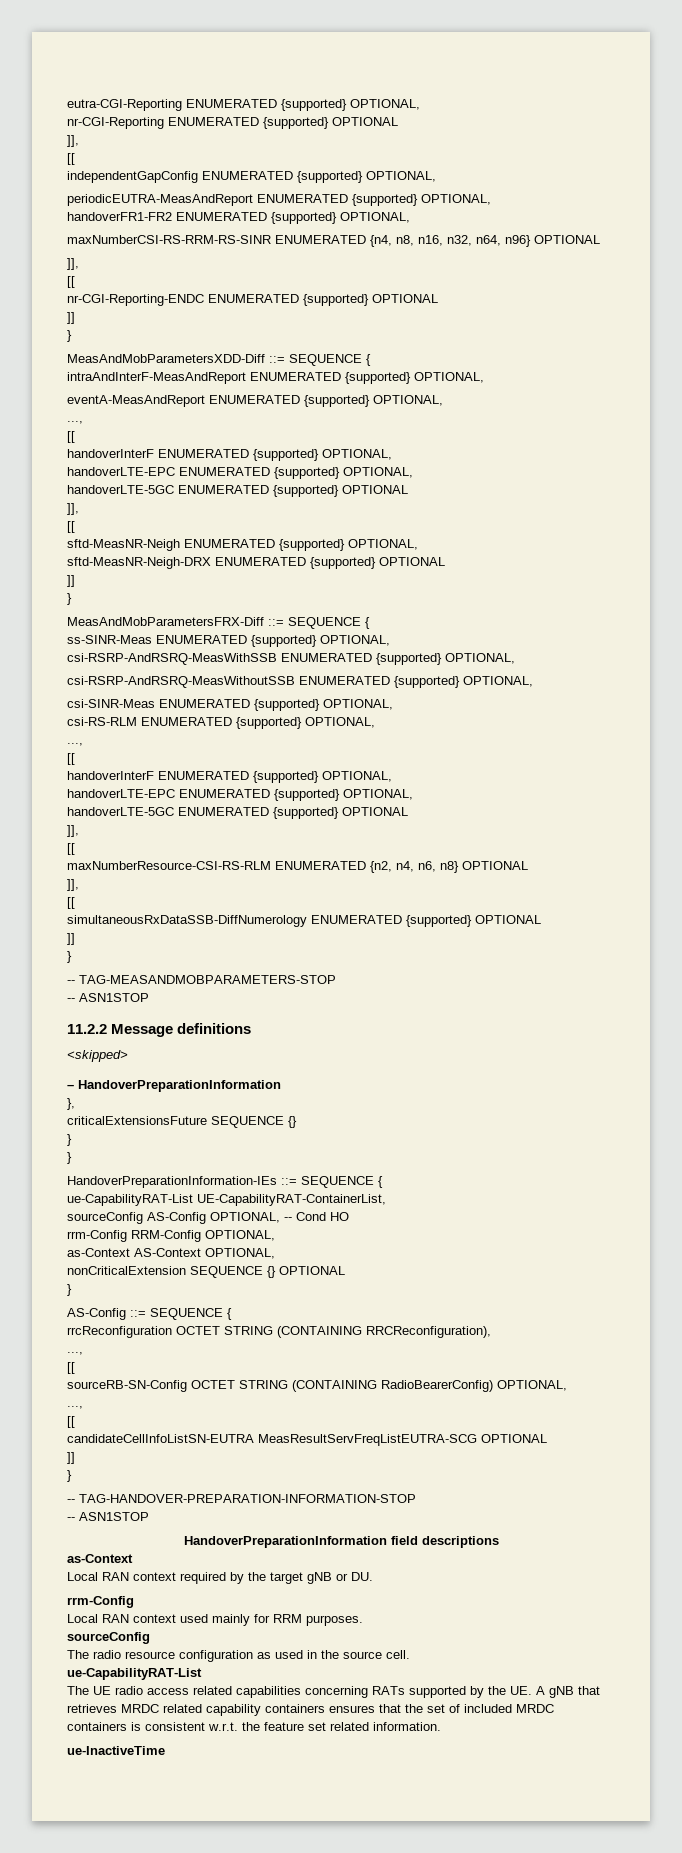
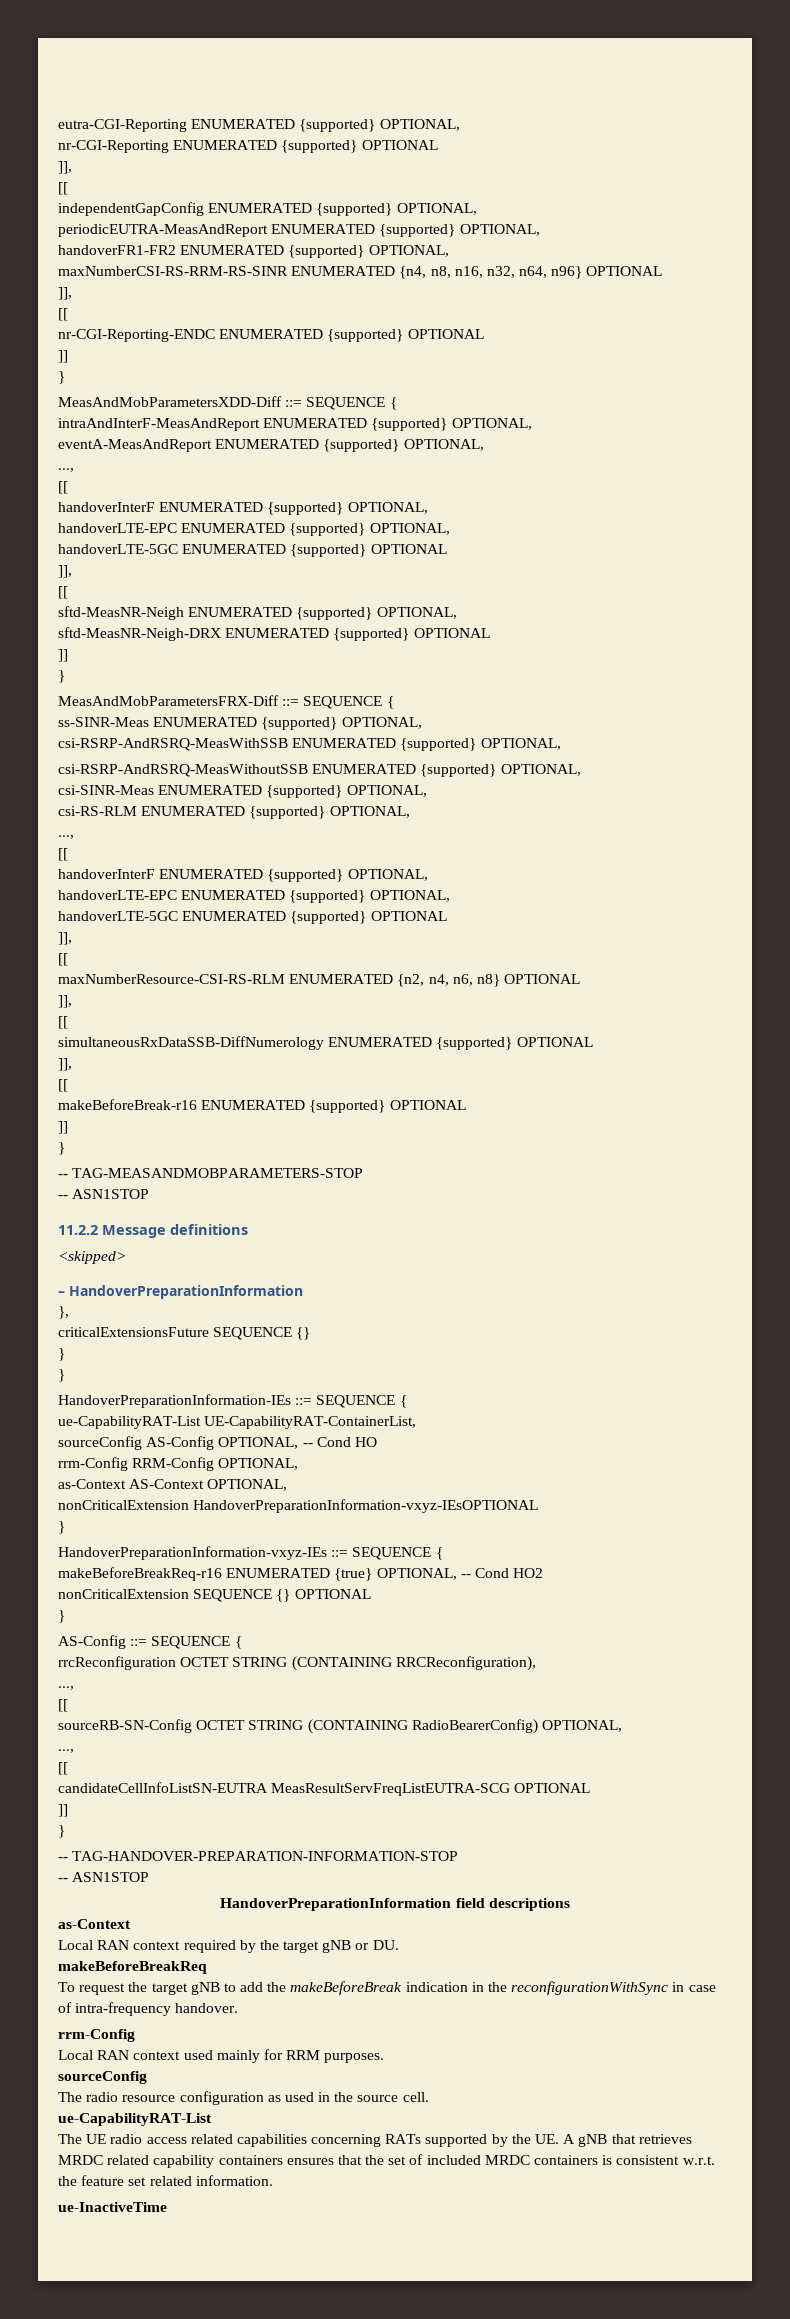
(541, 919) none -> [58,1058,72,1071] [58,1079,68,1092] [58,1099,466,1113] // ]], // [[ // makeBeforeBreak-r16 ENUMERATED {supported} OPTIONAL
(275, 1253) none -> [58,1499,539,1513] [58,1521,65,1534] [58,1546,443,1560] [58,1567,544,1581] // nonCriticalExtension HandoverPreparationInformation-vxyz-IEsOPTIONAL // } // HandoverPreparationInformation-vxyz-IEs ::= SEQUENCE { // makeBeforeBreakReq-r16 ENUMERATED {true} OPTIONAL, -- Cond HO2
(373, 1576) none -> [58,1961,207,1974] [58,1981,716,1995] [58,2002,239,2016] // makeBeforeBreakReq // To request the target gNB to add the makeBeforeBreak indication in the reconfigurationWithSync in case of intra-frequency handover.

